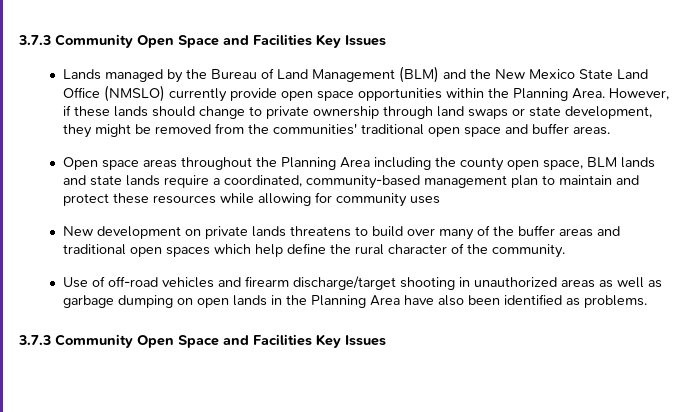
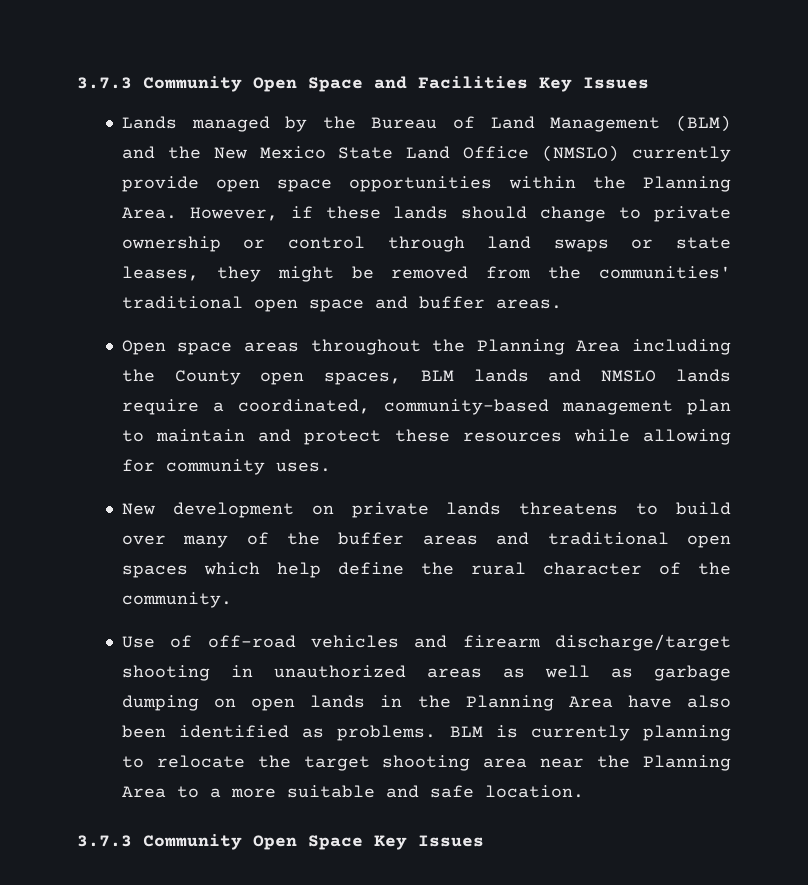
(380, 112) none -> [243,236,366,249] or control
[565,106,653,119] development, -> [121,266,199,281] leases,
[460,157,584,171] county open space, -> [174,370,402,385] County open spaces,
[90,175,123,186] state -> [601,370,657,382] NMSLO
[410,196,441,204] uses -> [275,462,331,472] uses.
[18,334,312,348] // 3.7.3 Community Open Space and Facilities -> [449,725,731,741] [121,755,731,771] [121,785,584,798] [77,834,363,850] BLM is currently planning to relocate the target shooting area near the Planning Area to a more suitable and safe location. // 3.7.3 Community Open Space

